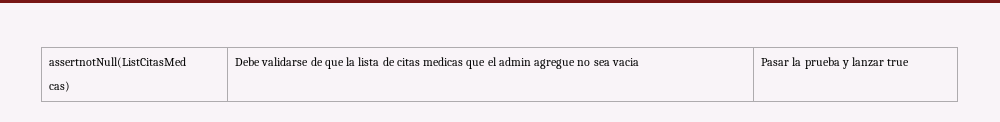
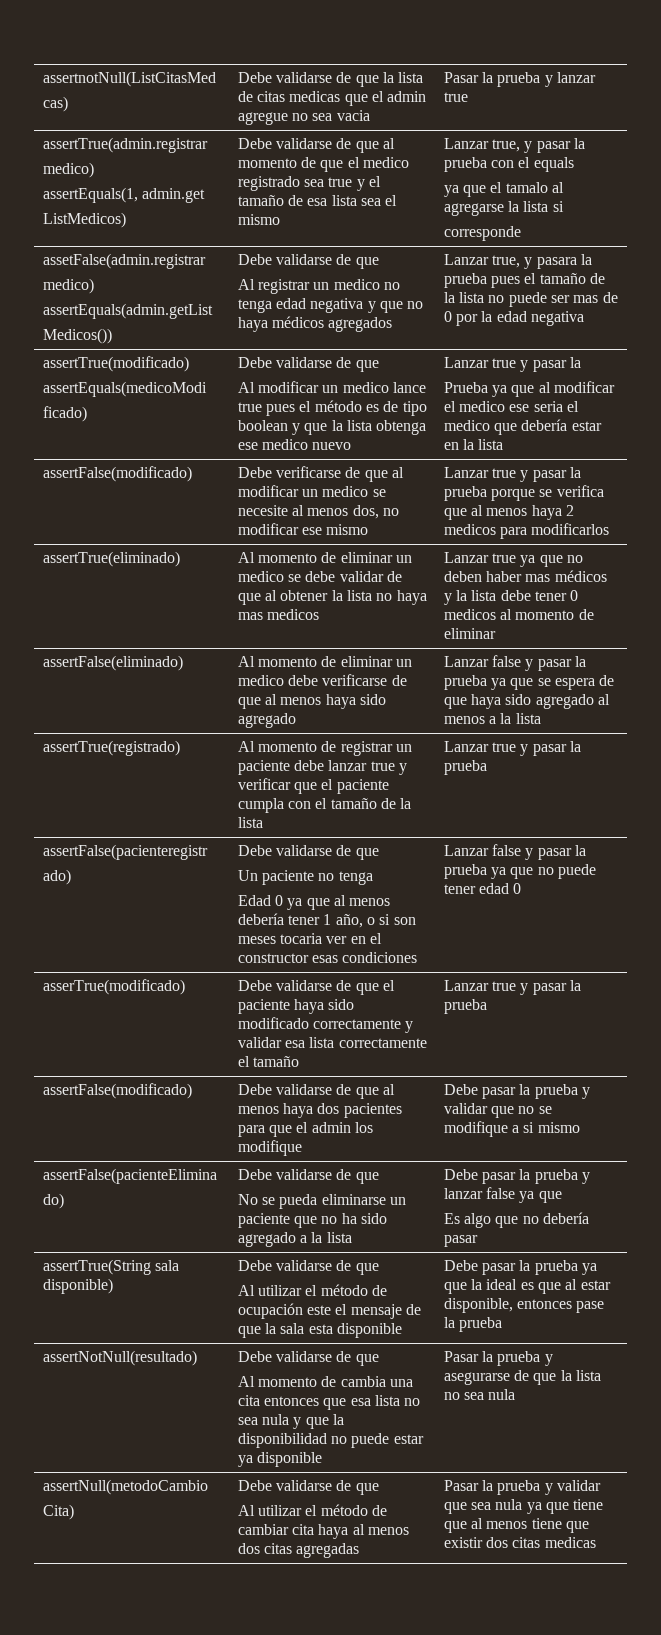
(910, 62) none -> [42,137,208,153] [42,162,94,178] [42,187,206,203] [42,212,126,228] [237,138,396,153] [237,157,410,172] [237,176,382,191] [237,195,398,206] [237,214,280,225] [443,138,586,153] [443,157,574,172] [443,182,565,197] [443,201,564,216] [443,226,521,241] [42,253,206,269] [42,278,94,294] [42,303,213,319] [42,328,112,344] [237,254,379,269] [237,279,401,294] [237,298,424,313] [237,316,393,332] [443,254,593,269] [443,273,606,288] [443,292,618,307] [443,311,585,326] [42,356,189,372] [42,381,207,397] [42,406,87,422] [237,357,379,372] [237,381,427,393] [237,400,427,416] [237,420,427,435] [237,439,352,450] [443,357,582,372] [443,381,616,397] [443,401,580,412] [443,419,602,435] [443,439,504,450] [42,466,192,482] [237,466,405,482] [237,485,386,497] [237,505,400,519] [237,523,369,535] [443,467,582,482] [443,485,604,501] [443,505,575,520] [443,523,610,539] [42,551,180,567] [237,552,413,563] [237,571,403,582] [237,590,427,605] [237,609,320,620] [443,552,584,567] [443,570,607,582] [443,590,579,605] [443,609,594,620] [443,628,496,639] [42,655,183,671] [237,656,413,667] [237,674,407,686] [237,694,387,709] [237,713,296,728] [443,655,587,671] [443,675,615,690] [443,694,611,709] [443,713,541,724] [42,740,180,756] [237,741,413,756] [237,760,408,775] [237,778,389,794] [237,798,412,813] [237,817,263,828] [443,741,582,756] [443,760,487,775] [42,844,208,860] [42,869,71,885] [237,845,379,860] [237,870,373,885] [237,895,391,910] [237,913,416,928] [237,933,383,944] [237,952,418,963] [443,844,587,860] [443,864,597,879] [443,883,522,894] [42,979,185,995] [237,980,396,995] [237,999,355,1014] [237,1017,414,1033] [237,1037,427,1048] [237,1056,300,1067] [443,980,582,995] [443,999,487,1014] [42,1083,192,1099] [237,1084,396,1099] [237,1103,402,1118] [237,1122,374,1137] [237,1140,302,1156] [443,1084,591,1099] [443,1103,552,1118] [443,1121,580,1137] [42,1168,217,1184] [42,1193,64,1209] [237,1169,379,1184] [237,1194,407,1209] [237,1213,388,1228] [237,1232,352,1247] [443,1169,591,1184] [443,1187,562,1203] [443,1212,590,1228] [443,1235,478,1247] [42,1259,180,1275] [42,1278,113,1294] [237,1260,379,1275] [237,1284,388,1296] [237,1303,422,1319] [237,1323,403,1338] [443,1260,598,1275] [443,1279,611,1294] [443,1298,605,1313] [443,1317,503,1332] [42,1350,197,1366] [237,1351,379,1366] [237,1376,414,1387] [237,1395,421,1410] [237,1414,345,1429] [237,1433,424,1448] [237,1452,323,1467] [443,1351,553,1366] [443,1370,602,1385] [443,1389,516,1400] [42,1479,208,1495] [42,1504,74,1520] [237,1480,379,1495] [237,1504,388,1516] [237,1524,410,1539] [237,1543,360,1558] [443,1480,602,1495] [443,1499,604,1514] [443,1518,590,1533] [443,1537,596,1548] // assertTrue(admin.registrar // medico) // assertEquals(1, admin.get // ListMedicos) | Debe validarse de que al momento de que el medico registrado sea true y el tamaño de esa lista sea el mismo | Lanzar true, y pasar la prueba con el equals // ya que el tamalo al agregarse la lista si // corresponde // assetFalse(admin.registrar // medico) // assertEquals(admin.getList // Medicos()) | Debe validarse de que // Al registrar un medico no tenga edad negativa y que no haya médicos agregados | Lanzar true, y pasara la prueba pues el tamaño de la lista no puede ser mas de 0 por la edad negativa // assertTrue(modificado) // assertEquals(medicoModi // ficado) | Debe validarse de que // Al modificar un medico lance true pues el método es de tipo boolean y que la lista obtenga ese medico nuevo | Lanzar true y pasar la // Prueba ya que al modificar el medico ese seria el medico que debería estar en la lista // assertFalse(modificado) | Debe verificarse de que al modificar un medico se necesite al menos dos, no modificar ese mismo | Lanzar true y pasar la prueba porque se verifica que al menos haya 2 medicos para modificarlos // assertTrue(eliminado) | Al momento de eliminar un medico se debe validar de que al obtener la lista no haya mas medicos | Lanzar true ya que no deben haber mas médicos y la lista debe tener 0 medicos al momento de eliminar // assertFalse(eliminado) | Al momento de eliminar un medico debe verificarse de que al menos haya sido agregado | Lanzar false y pasar la prueba ya que se espera de que haya sido agregado al menos a la lista // assertTrue(registrado) | Al momento de registrar un paciente debe lanzar true y verificar que el paciente cumpla con el tamaño de la lista | Lanzar true y pasar la prueba // assertFalse(pacienteregistr // ado) | Debe validarse de que // Un paciente no tenga // Edad 0 ya que al menos debería tener 1 año, o si son meses tocaria ver en el constructor esas condiciones | Lanzar false y pasar la prueba ya que no puede tener edad 0 // asserTrue(modificado) | Debe validarse de que el paciente haya sido modificado correctamente y validar esa lista correctamente el tamaño | Lanzar true y pasar la prueba // assertFalse(modificado) | Debe validarse de que al menos haya dos pacientes para que el admin los modifique | Debe pasar la prueba y validar que no se modifique a si mismo // assertFalse(pacienteElimina // do) | Debe validarse de que // No se pueda eliminarse un paciente que no ha sido agregado a la lista | Debe pasar la prueba y lanzar false ya que // Es algo que no debería pasar // assertTrue(String sala disponible) | Debe validarse de que // Al utilizar el método de ocupación este el mensaje de que la sala esta disponible | Debe pasar la prueba ya que la ideal es que al estar disponible, entonces pase la prueba // assertNotNull(resultado) | Debe validarse de que // Al momento de cambia una cita entonces que esa lista no sea nula y que la disponibilidad no puede estar ya disponible | Pasar la prueba y asegurarse de que la lista no sea nula // assertNull(metodoCambio // Cita) | Debe validarse de que // Al utilizar el método de cambiar cita haya al menos dos citas agregadas | Pasar la prueba y validar que sea nula ya que tiene que al menos tiene que existir dos citas medicas

